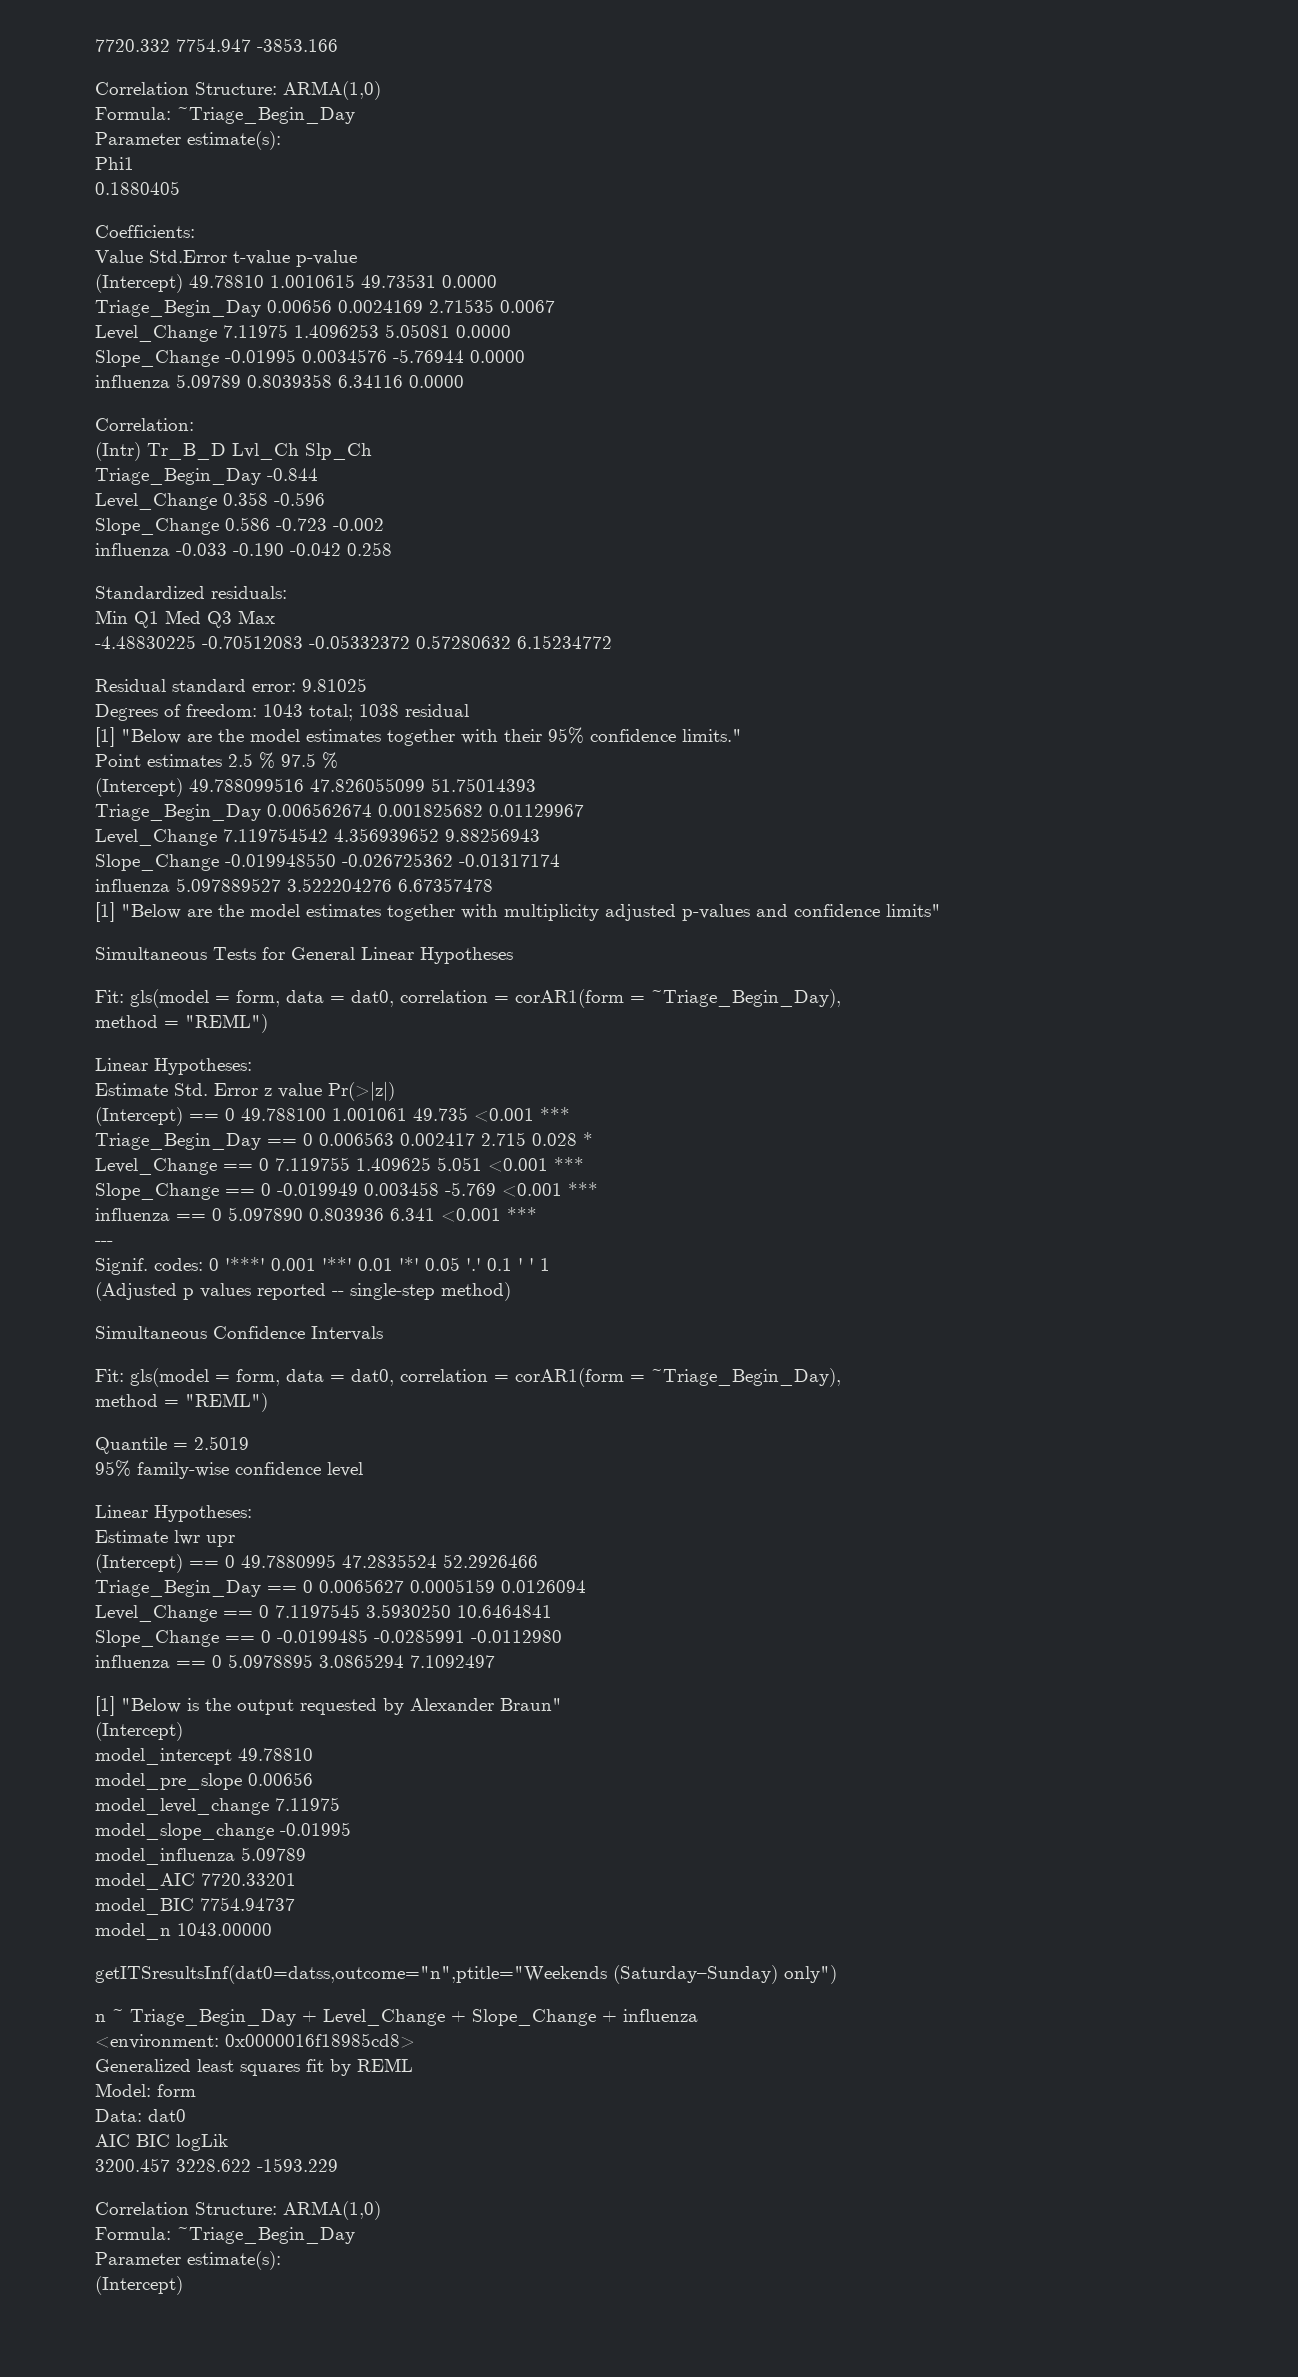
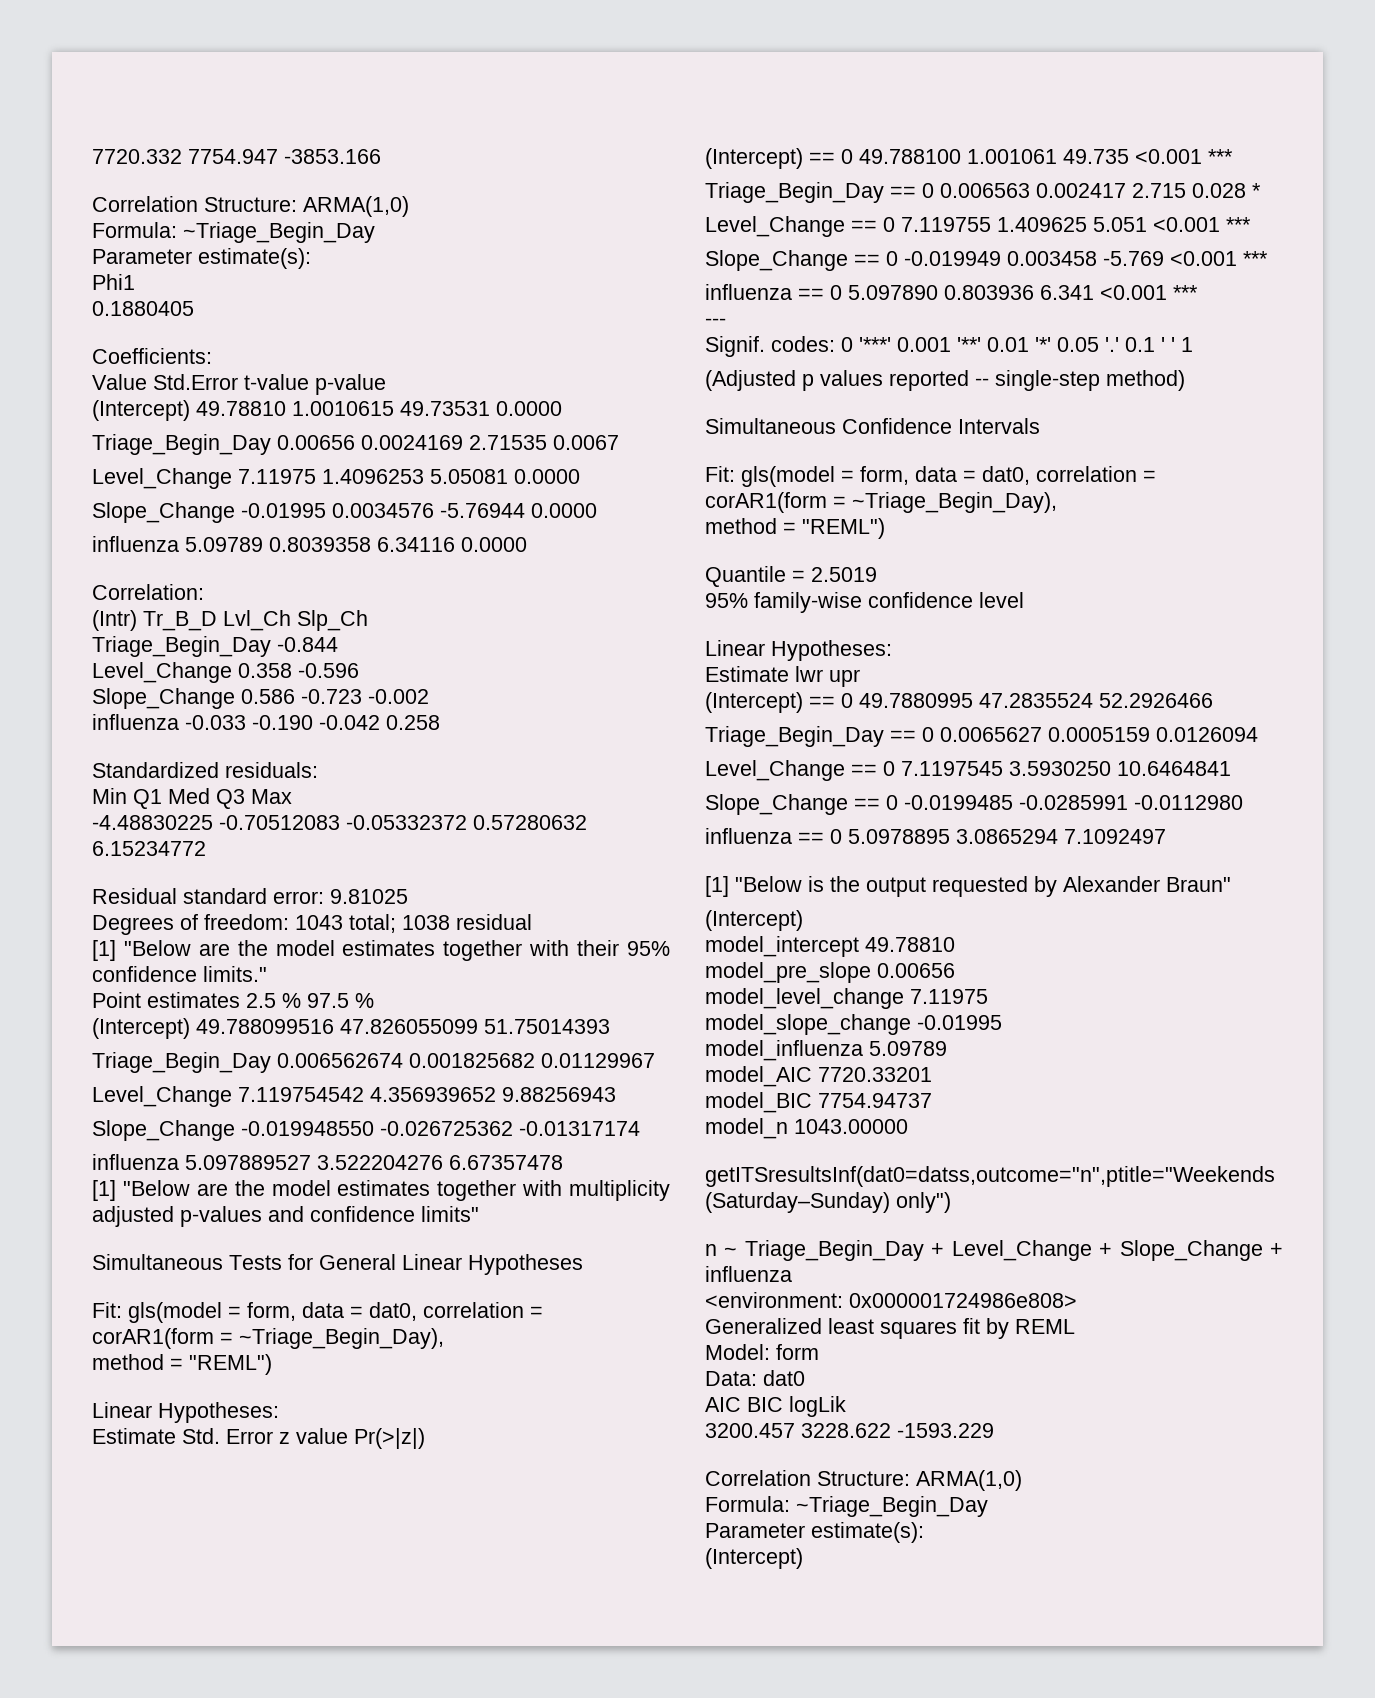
[225,2033,415,2048] 0x0000016f18985cd8> -> [849,1293,1077,1308] 0x000001724986e808>

